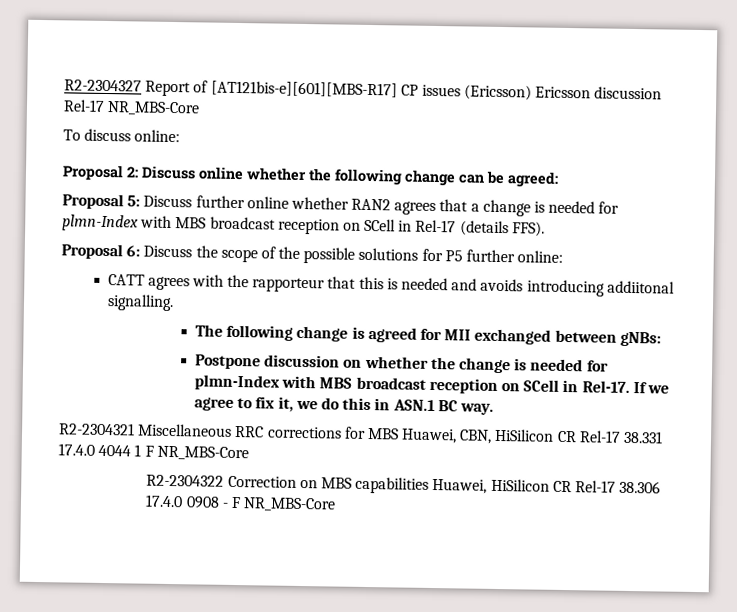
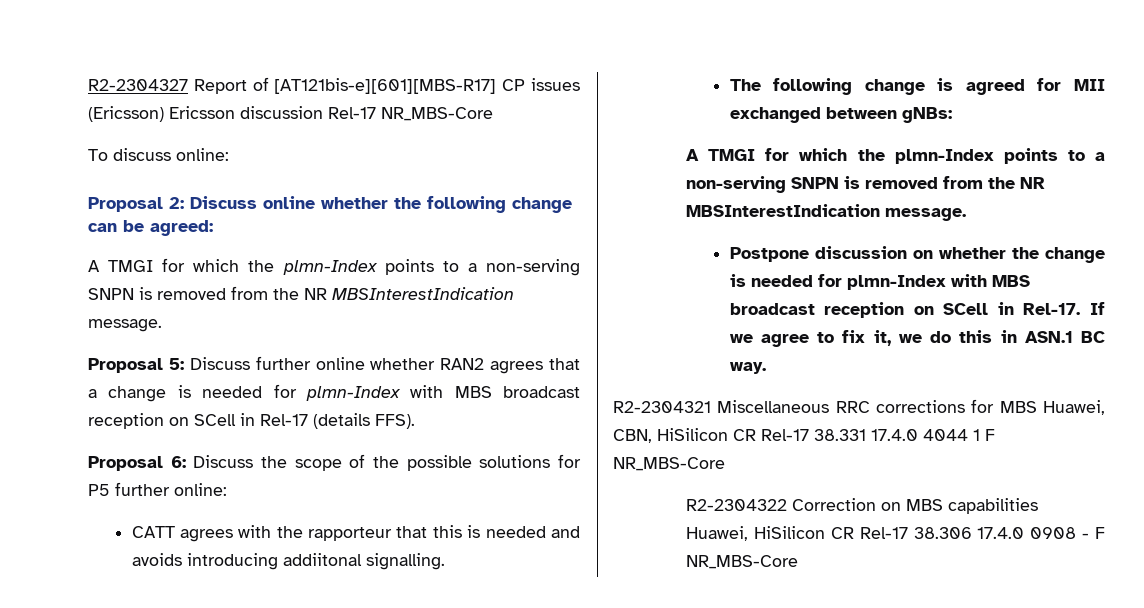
(559, 179) none -> [88,258,580,276] [88,286,514,300] [88,319,162,332] // A TMGI for which the plmn-Index points to a non-serving SNPN is removed from the NR MBSInterestIndication message.
(661, 339) none -> [686,148,1105,164] [686,176,1046,193] [686,204,967,221] // A TMGI for which the plmn-Index points to a non-serving SNPN is removed from the NR MBSInterestIndication message.

